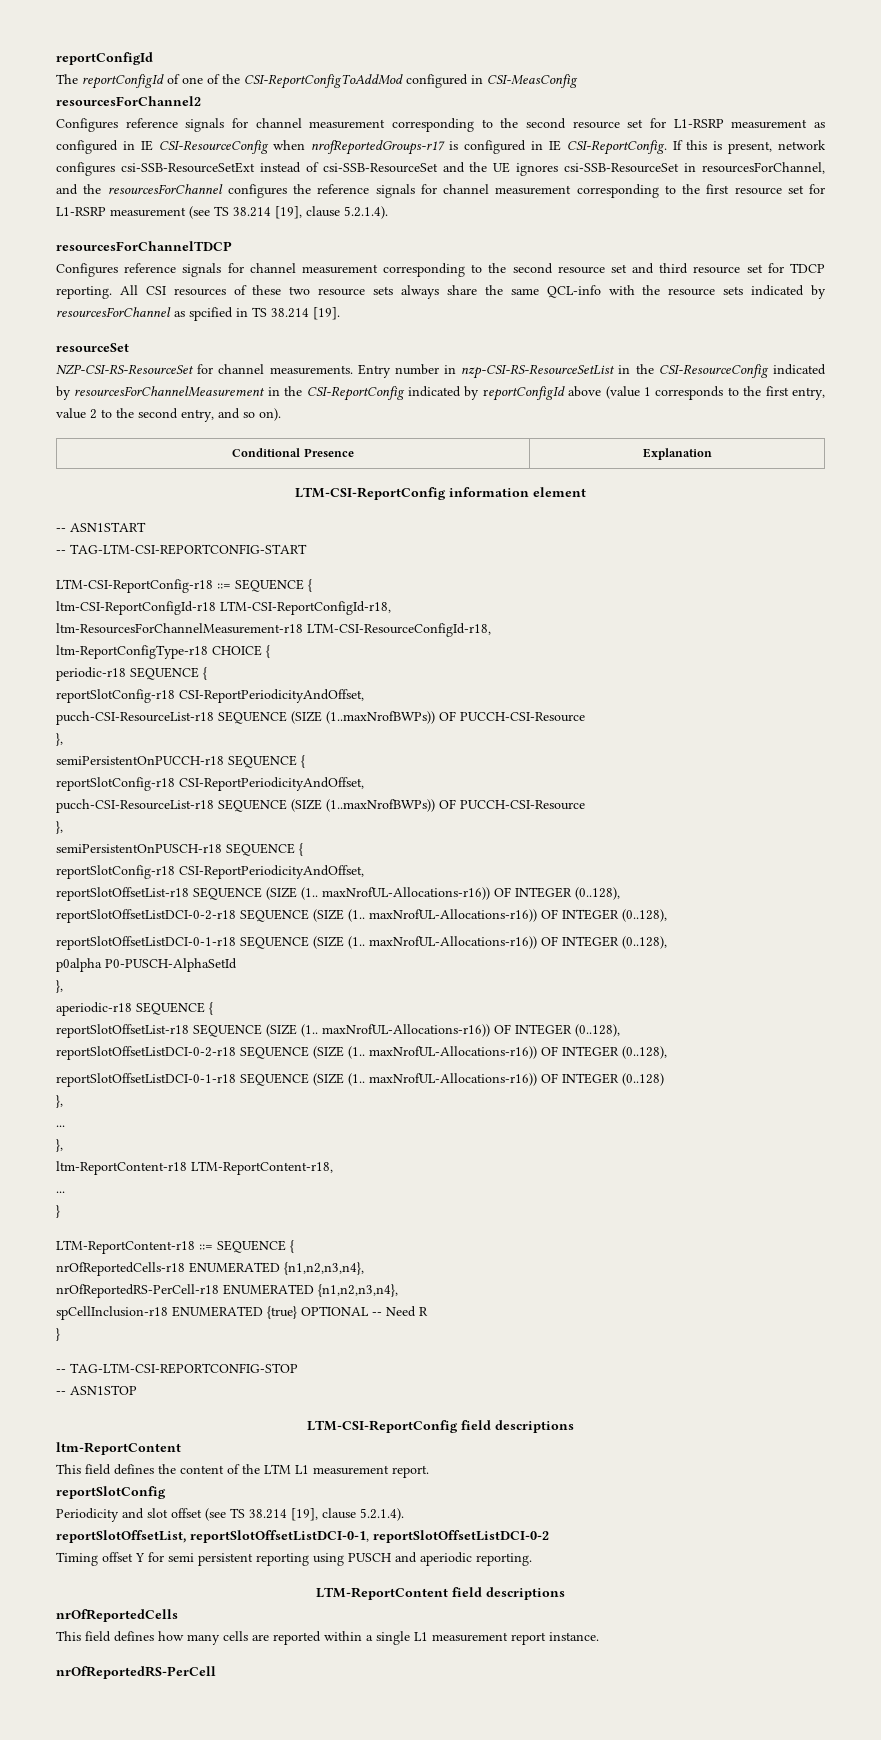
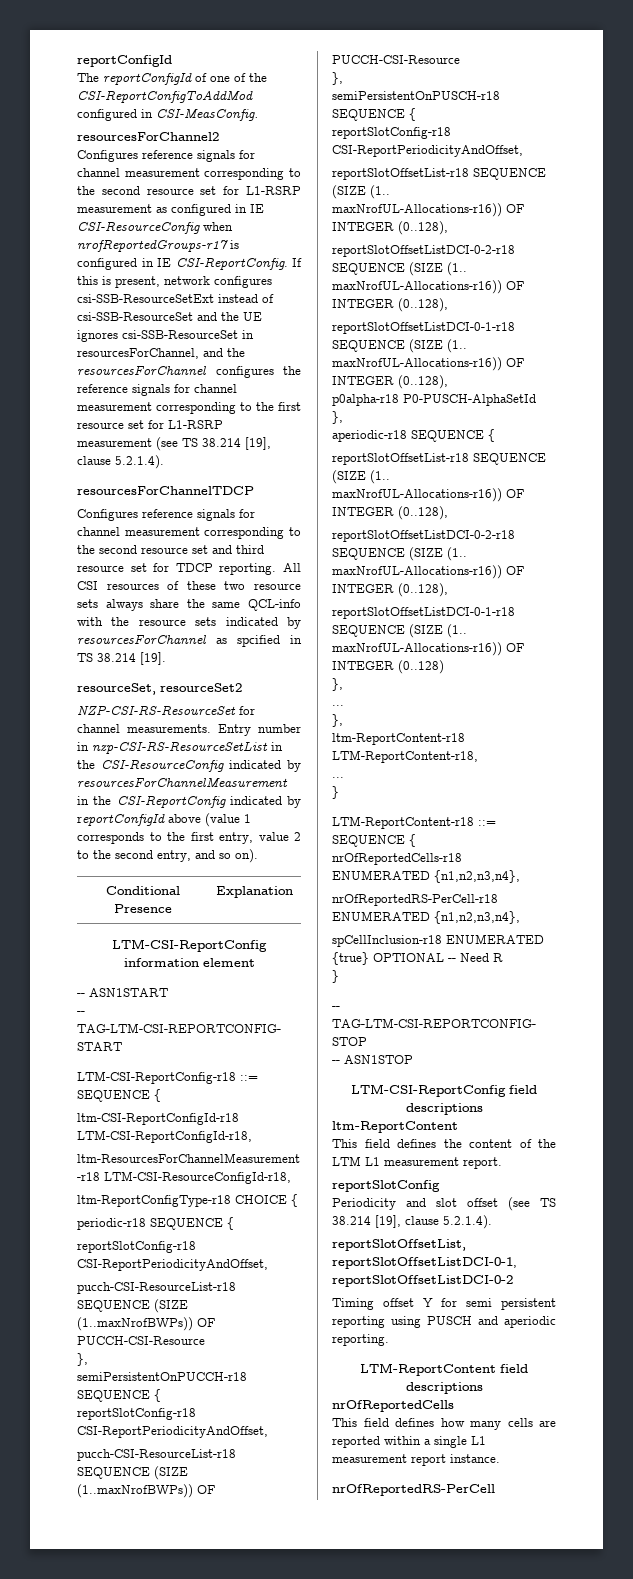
[487,74,578,88] CSI-MeasConfig -> [156,108,258,121] CSI-MeasConfig.
[56,343,129,352] resourceSet -> [77,683,242,695] resourceSet, resourceSet2
[56,958,102,972] p0alpha -> [332,394,399,406] p0alpha-r18

